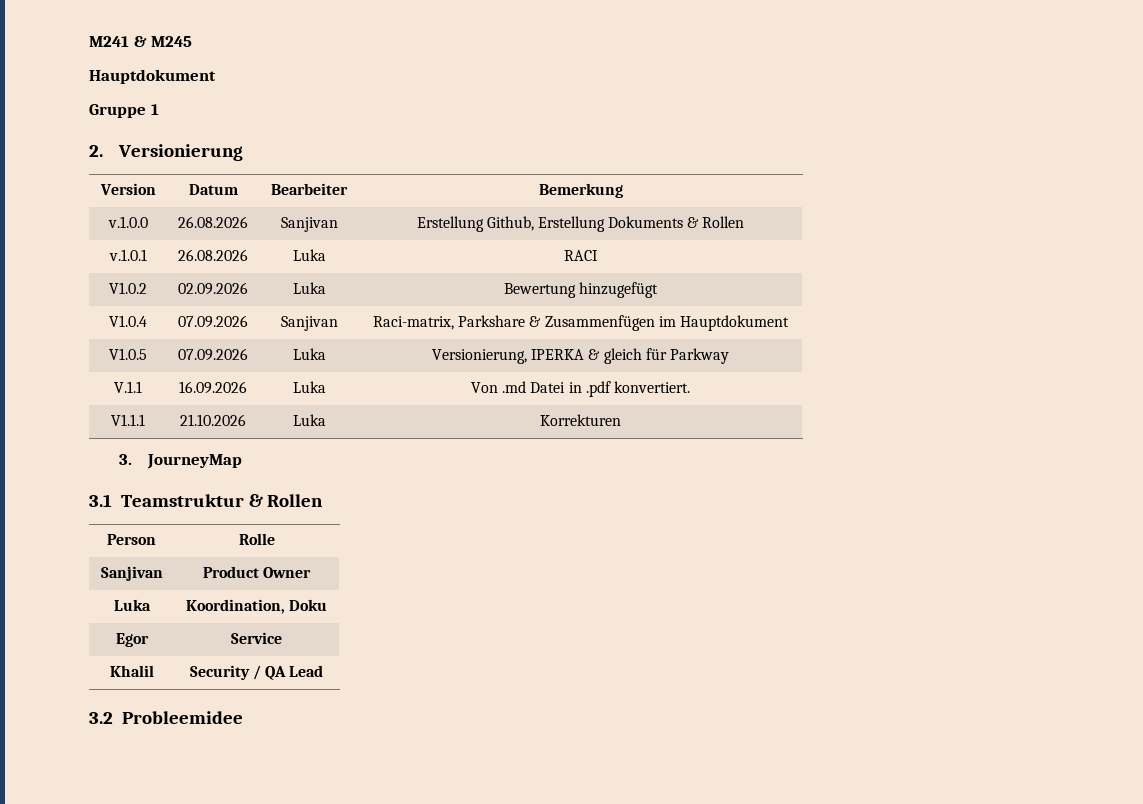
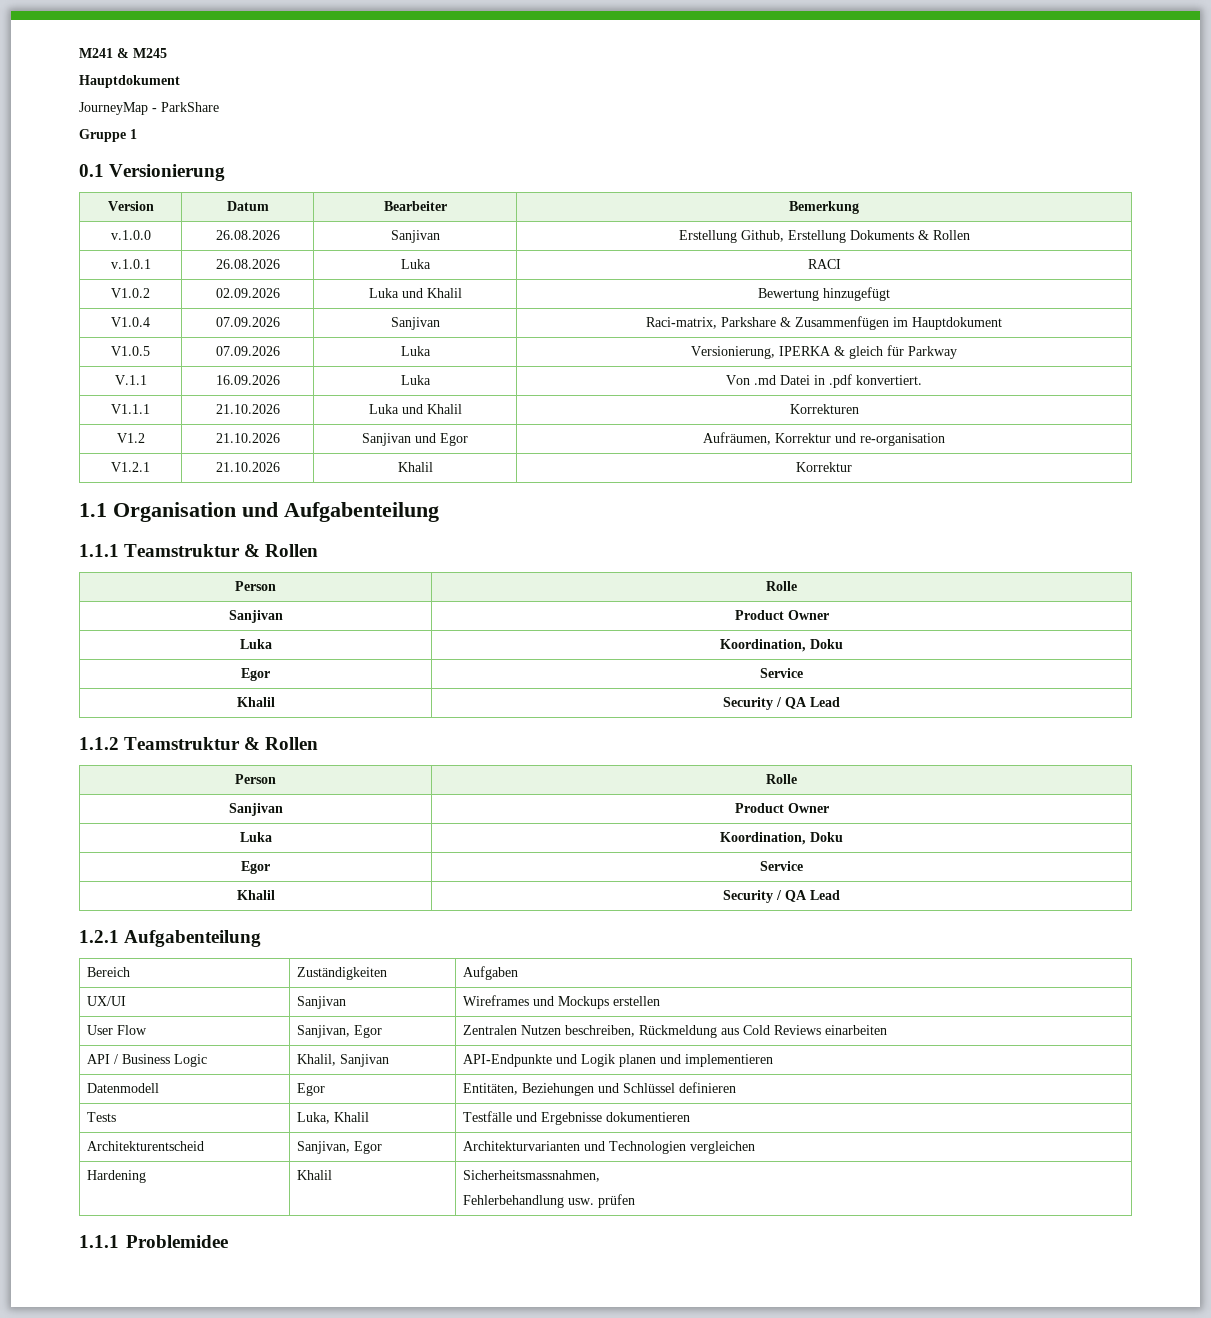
(216, 76) none -> [79,102,219,115] // JourneyMap - ParkShare
[89,145,103,157] 2. -> [79,164,104,177] 0.1
(326, 288) none -> [401,288,462,298] und Khalil
(326, 420) none -> [401,404,462,414] und Khalil
[118,454,243,469] [89,494,112,507] // 3. JourneyMap // 3.1 -> [116,433,145,443] [215,433,280,443] [362,433,468,446] [703,432,945,446] [111,462,150,472] [215,462,280,472] [397,462,433,472] [796,462,852,472] [79,502,439,522] [79,544,119,557] // V1.2 | 21.10.2026 | Sanjivan und Egor | Aufräumen, Korrektur und re-organisation // V1.2.1 | 21.10.2026 | Khalil | Korrektur // 1.1 Organisation und Aufgabenteilung // 1.1.1
[89,711,243,724] 3.2 Probleemidee -> [79,737,319,750] [235,774,276,784] [766,774,797,784] [228,803,283,816] [734,803,829,813] [239,832,272,842] [720,832,843,845] [241,861,270,874] [760,861,803,871] [236,890,275,900] [723,890,840,903] [79,930,262,947] [86,967,130,977] [296,967,387,980] [462,966,518,980] [86,996,126,1006] [296,996,346,1009] [462,995,660,1009] [86,1025,147,1035] [296,1025,382,1038] [462,1025,887,1038] [86,1054,207,1067] [296,1054,389,1067] [462,1054,773,1067] [86,1083,159,1093] [296,1083,325,1096] [462,1082,736,1096] [86,1112,116,1122] [296,1112,369,1124] [462,1111,690,1125] [86,1141,204,1151] [296,1141,382,1154] [462,1141,755,1154] [86,1170,146,1183] [296,1170,332,1180] [462,1170,600,1182] [462,1194,635,1208] [79,1235,228,1248] 1.1.2 Teamstruktur & Rollen // Person | Rolle // Sanjivan | Product Owner // Luka | Koordination, Doku // Egor | Service // Khalil | Security / QA Lead // 1.2.1 Aufgabenteilung // Bereich | Zuständigkeiten | Aufgaben // UX/UI | Sanjivan | Wireframes und Mockups erstellen // User Flow | Sanjivan, Egor | Zentralen Nutzen beschreiben, Rückmeldung aus Cold Reviews einarbeiten // API / Business Logic | Khalil, Sanjivan | API-Endpunkte und Logik planen und implementieren // Datenmodell | Egor | Entitäten, Beziehungen und Schlüssel definieren // Tests | Luka, Khalil | Testfälle und Ergebnisse dokumentieren // Architekturentscheid | Sanjivan, Egor | Architekturvarianten und Technologien vergleichen // Hardening | Khalil | Sicherheitsmassnahmen, // Fehlerbehandlung usw. prüfen // 1.1.1 Problemidee

